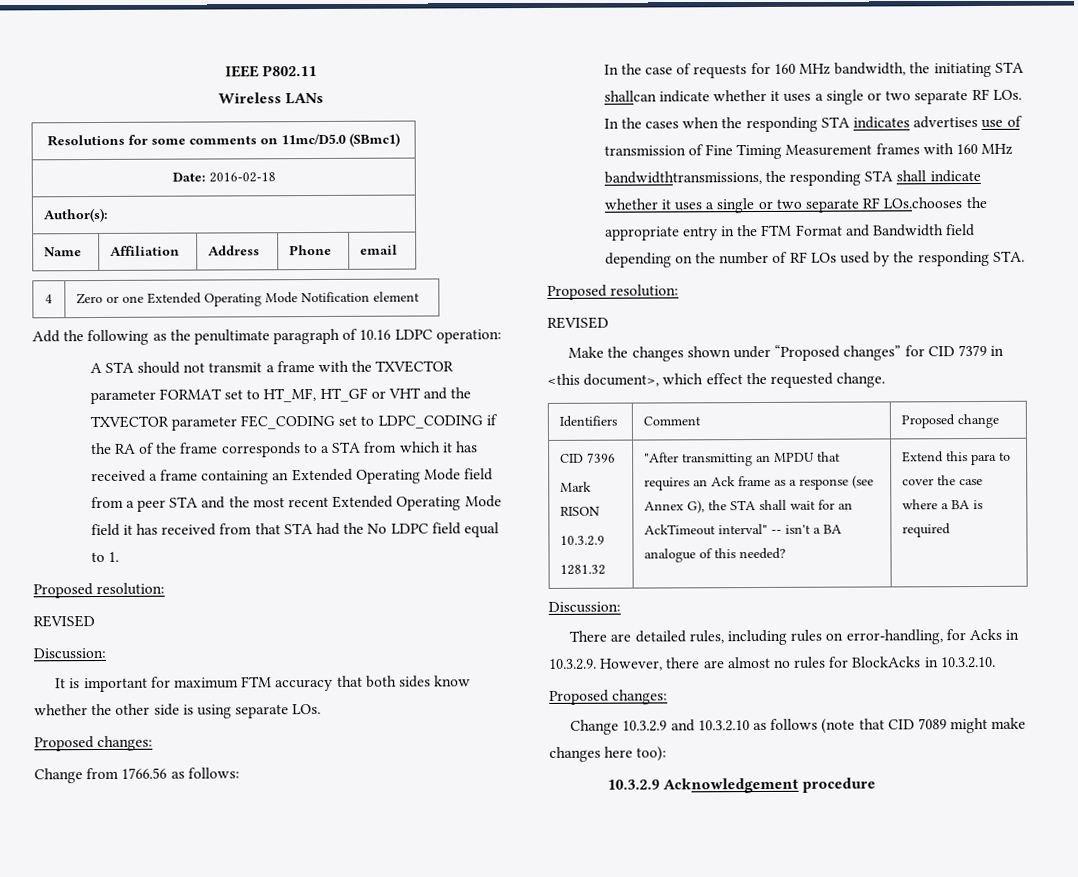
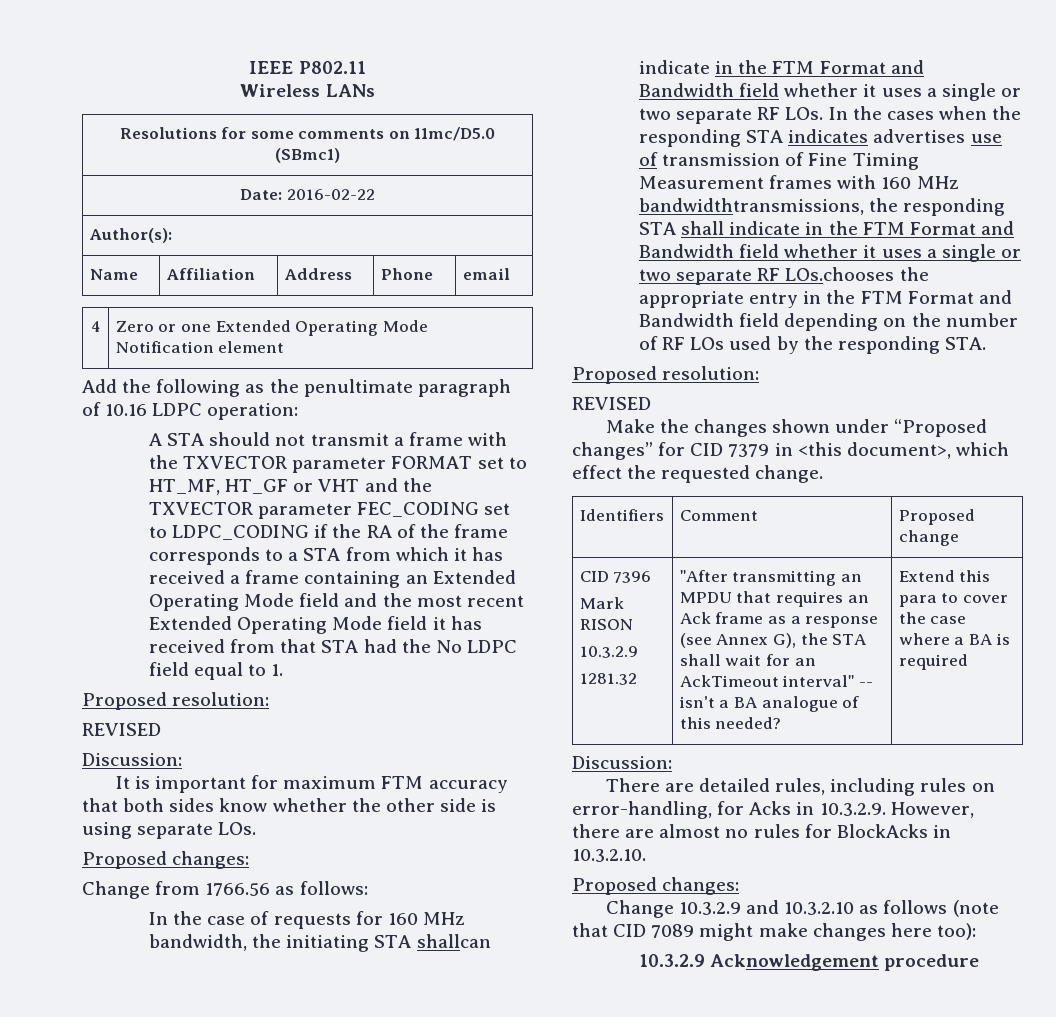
[208,172,276,183] 2016-02-18 -> [286,189,375,200] 2016-02-22
[90,496,199,512] from a peer STA -> (340, 600) none
(710, 96) none -> [715,60,924,74] [639,83,780,97] in the FTM Format and Bandwidth field
(981, 176) none -> [805,221,1014,235] [639,244,780,258] in the FTM Format and Bandwidth field

